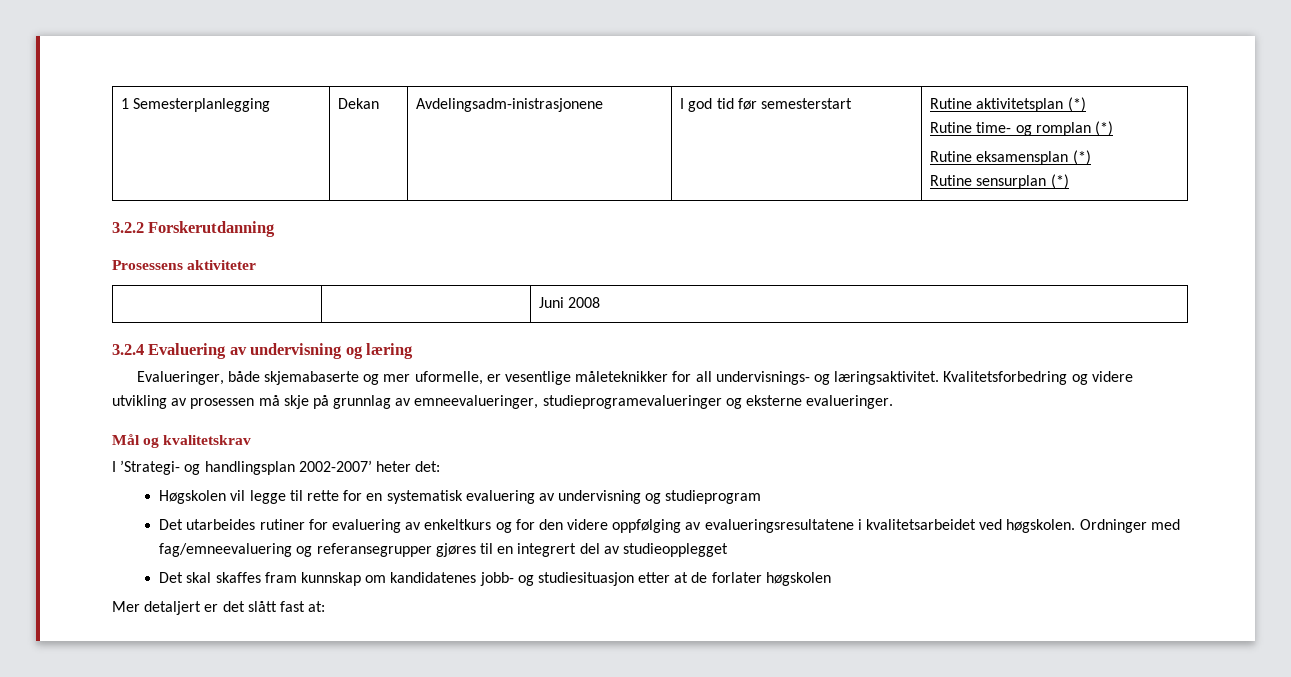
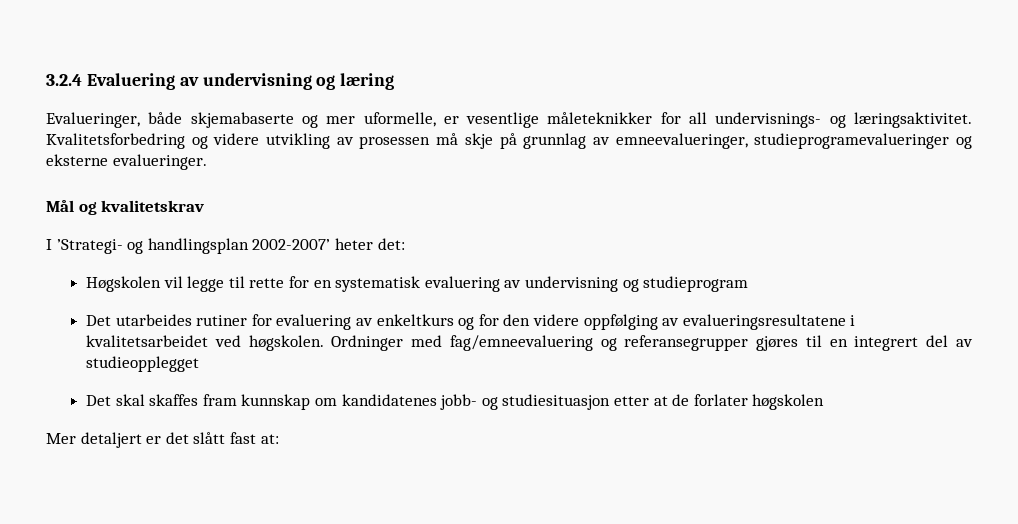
[121,98,271,112] [338,98,380,109] [416,98,604,112] [680,98,852,112] [930,97,1086,112] [930,121,1113,136] [930,150,1091,165] [930,174,1069,189] [112,221,276,237] [112,260,257,270] [539,297,601,308] 1 Semesterplanlegging | Dekan | Avdelingsadm-inistrasjonene | I god tid før semesterstart | Rutine aktivitetsplan (*) // Rutine time- og romplan (*) // Rutine eksamensplan (*) // Rutine sensurplan (*) // 3.2.2 Forskerutdanning // Prosessens aktiviteter // | | Juni 2008 // -> (46, 80) none

